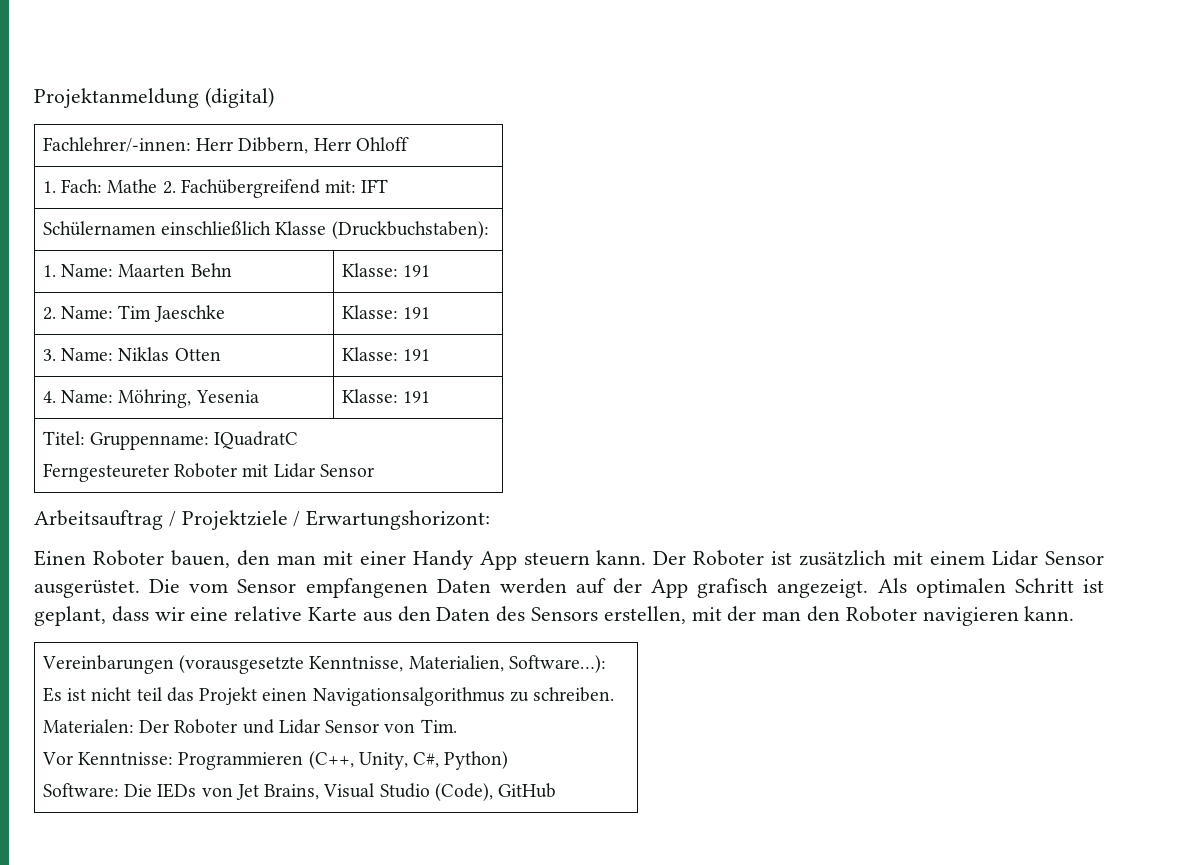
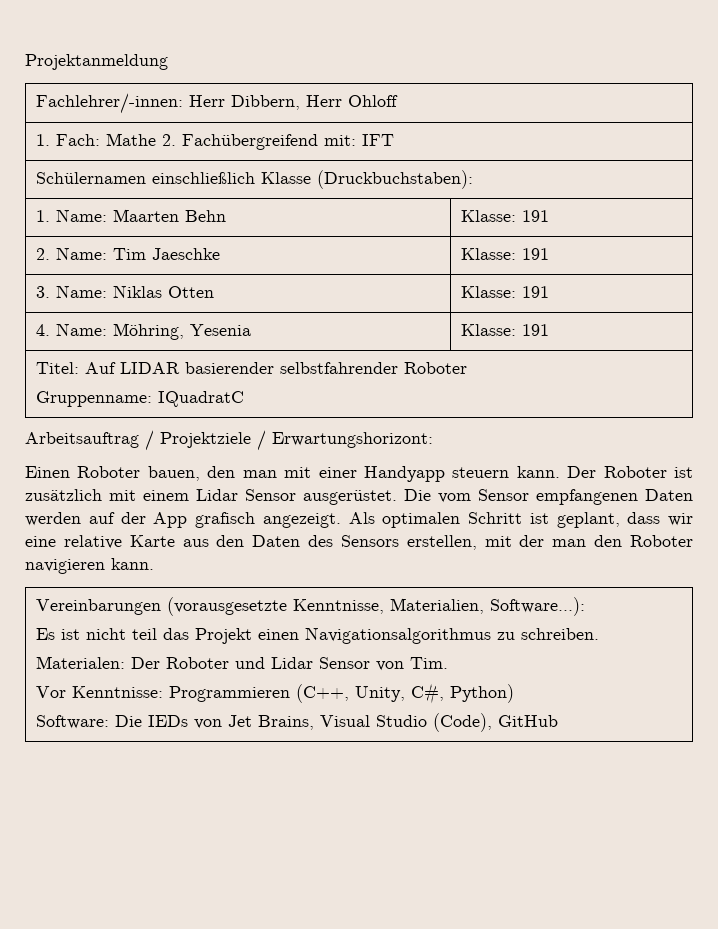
[204,87,274,108] (digital) -> (168, 62) none
[89,431,299,450] [42,463,374,482] Gruppenname: IQuadratC // Ferngesteureter Roboter mit Lidar Sensor -> [85,362,468,374] [36,391,245,407] Auf LIDAR basierender selbstfahrender Roboter // Gruppenname: IQuadratC
[412,550,517,570] Handy App -> [363,466,445,482] Handyapp

